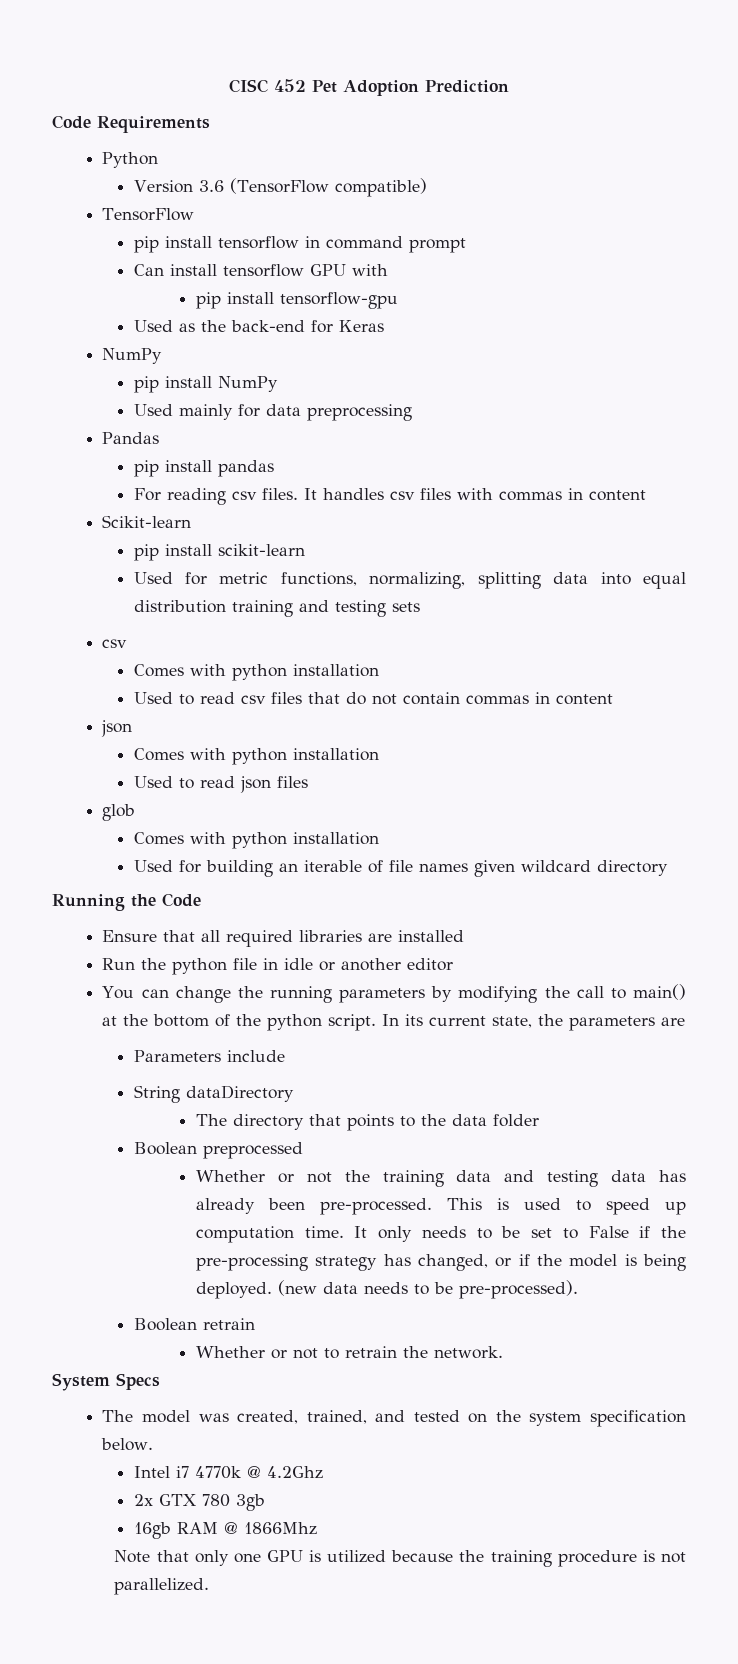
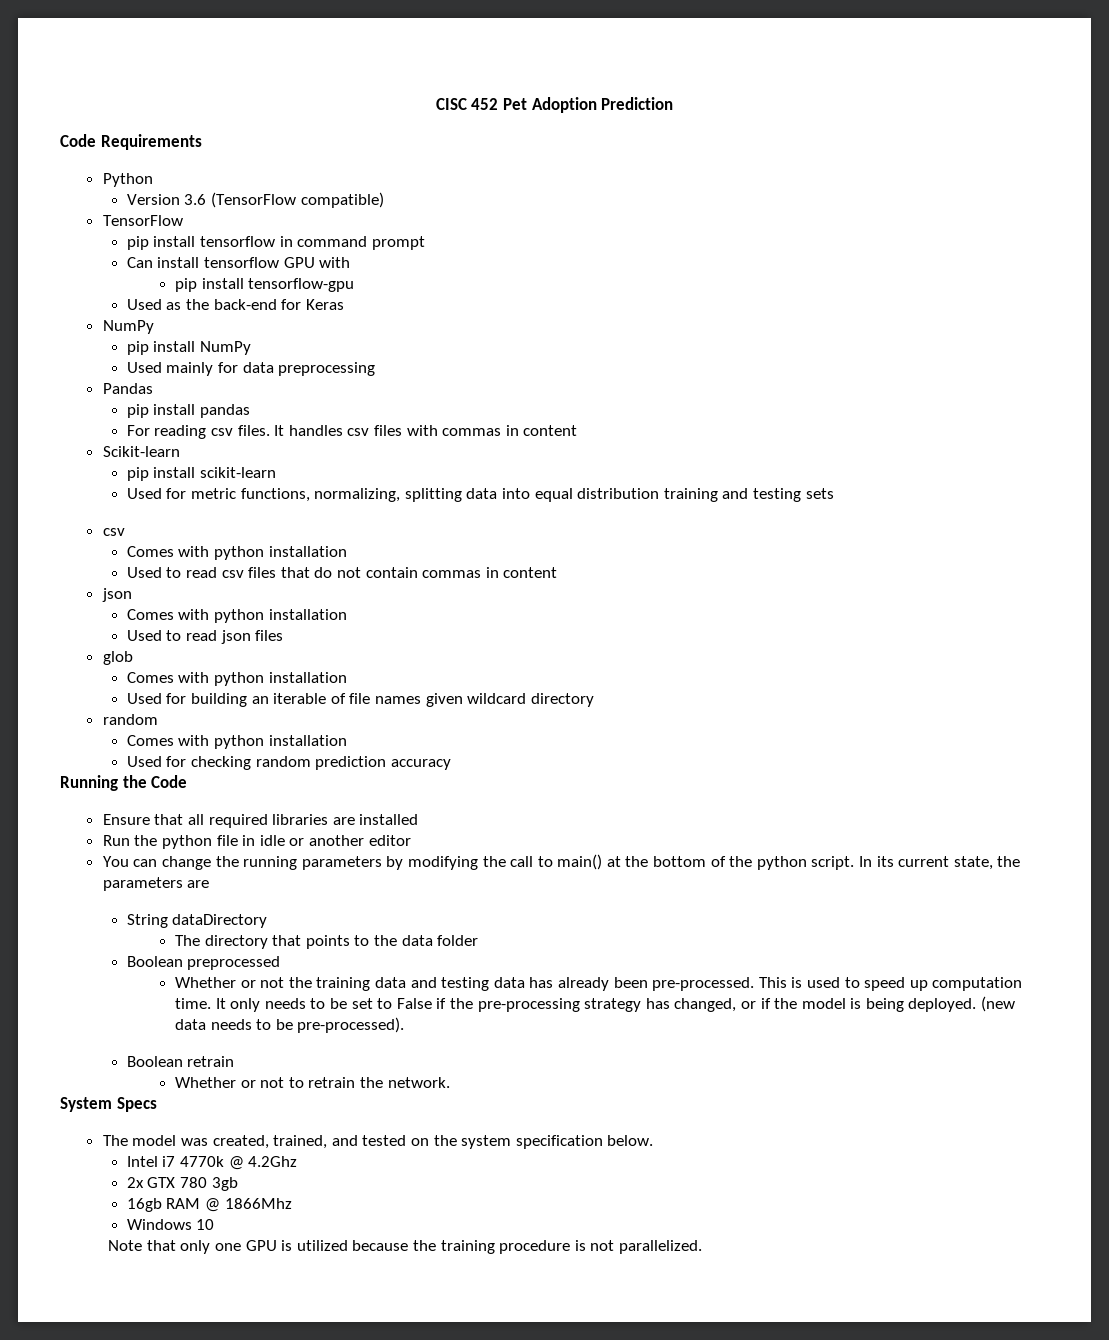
(668, 868) none -> [102,714,158,725] [126,735,347,749] [126,756,451,770] // random // Comes with python installation // Used for checking random prediction accuracy
[133,1050,285,1062] // Parameters include -> (210, 884) none
(317, 1528) none -> [126,1219,215,1230] // Windows 10

